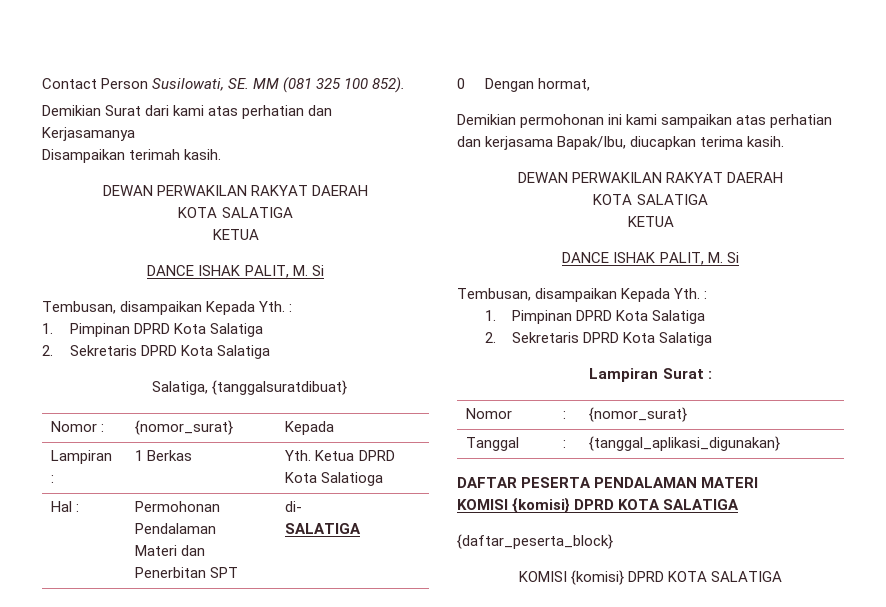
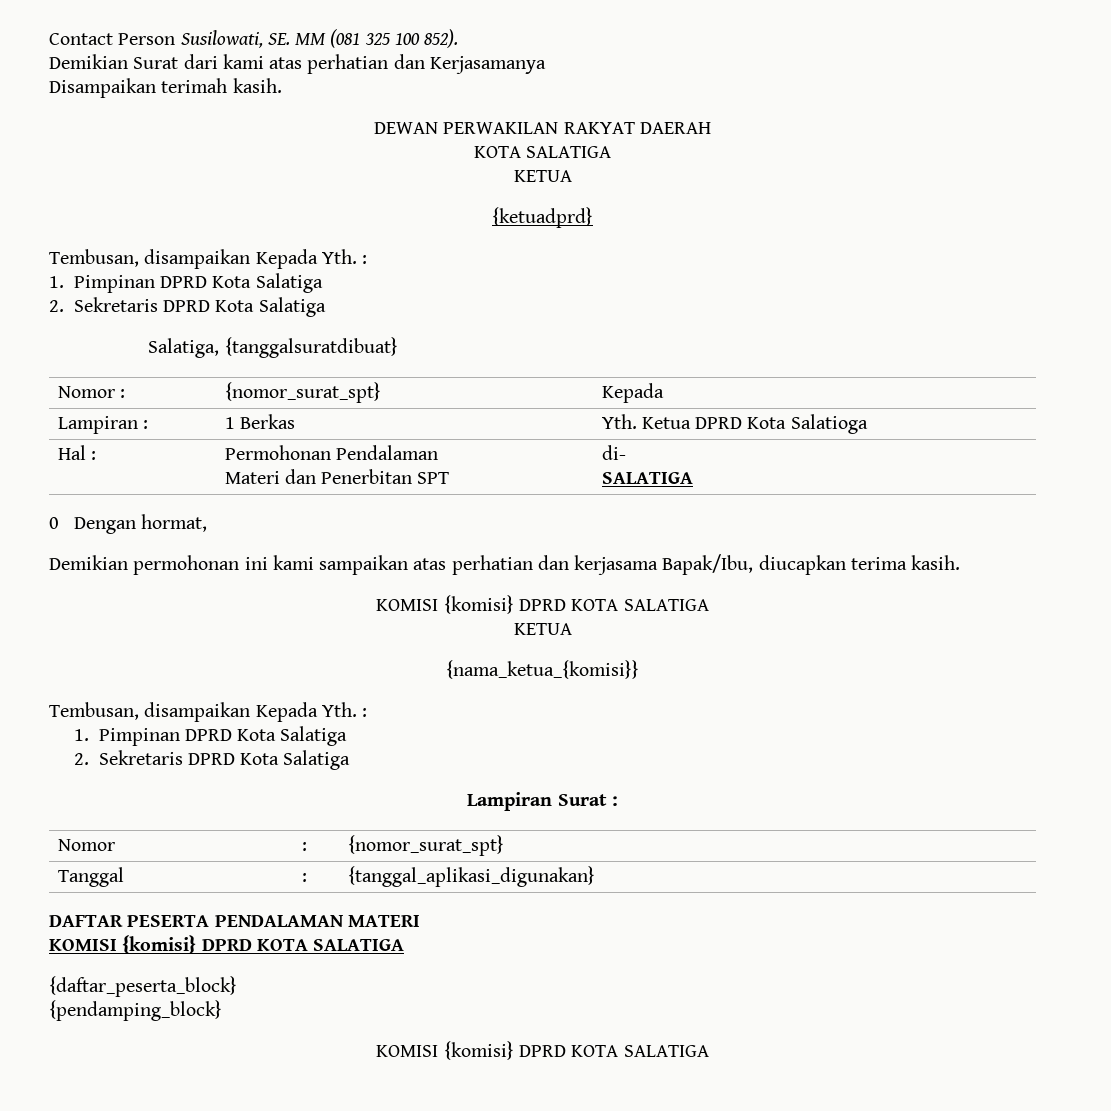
[147,265,324,278] DANCE ISHAK PALIT, M. Si -> [492,207,593,228] {ketuadprd}
[135,420,234,435] {nomor_surat} -> [224,382,381,403] {nomor_surat_spt}
[517,172,784,183] [593,194,708,205] [627,216,674,227] [562,252,739,265] DEWAN PERWAKILAN RAKYAT DAERAH // KOTA SALATIGA // KETUA // DANCE ISHAK PALIT, M. Si -> [376,595,709,614] [513,623,572,635] [446,660,639,679] KOMISI {komisi} DPRD KOTA SALATIGA // KETUA // {nama_ketua_{komisi}}
[589,407,688,422] {nomor_surat} -> [347,835,504,856] {nomor_surat_spt}
(613, 541) none -> [49,1000,222,1021] // {pendamping_block}

